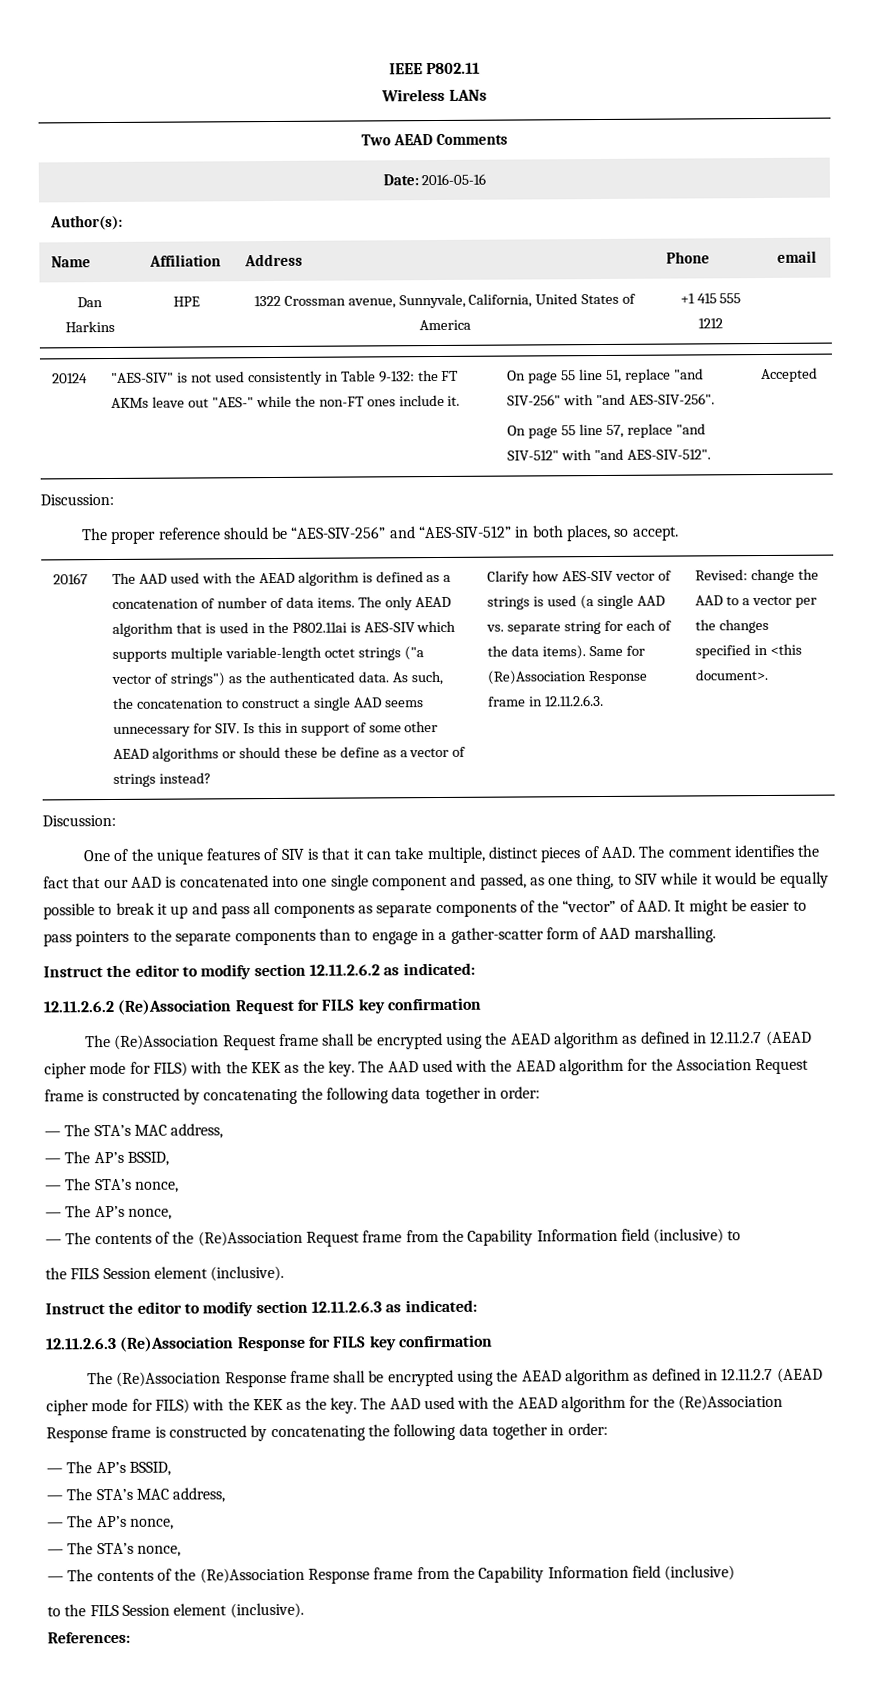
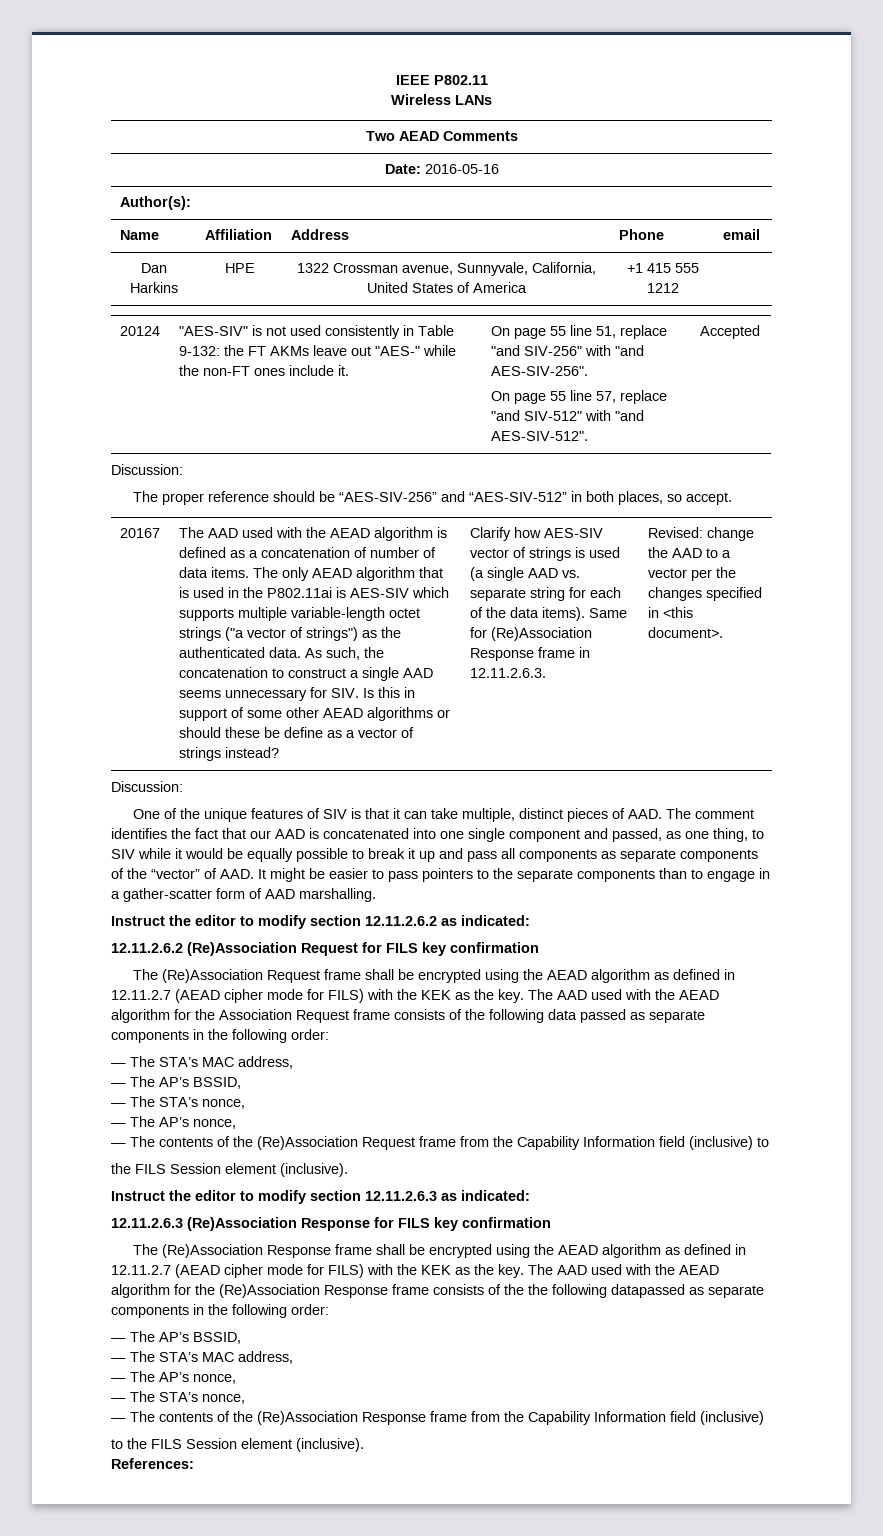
[87,1086,497,1105] is constructed by concatenating the following data together in -> [394,1009,705,1023] [111,1029,287,1043] consists of the following data passed as separate components in the following
[154,1423,565,1442] is constructed by concatenating the following data together in -> [433,1284,764,1298] [111,1304,287,1318] consists of the the following datapassed as separate components in the following

